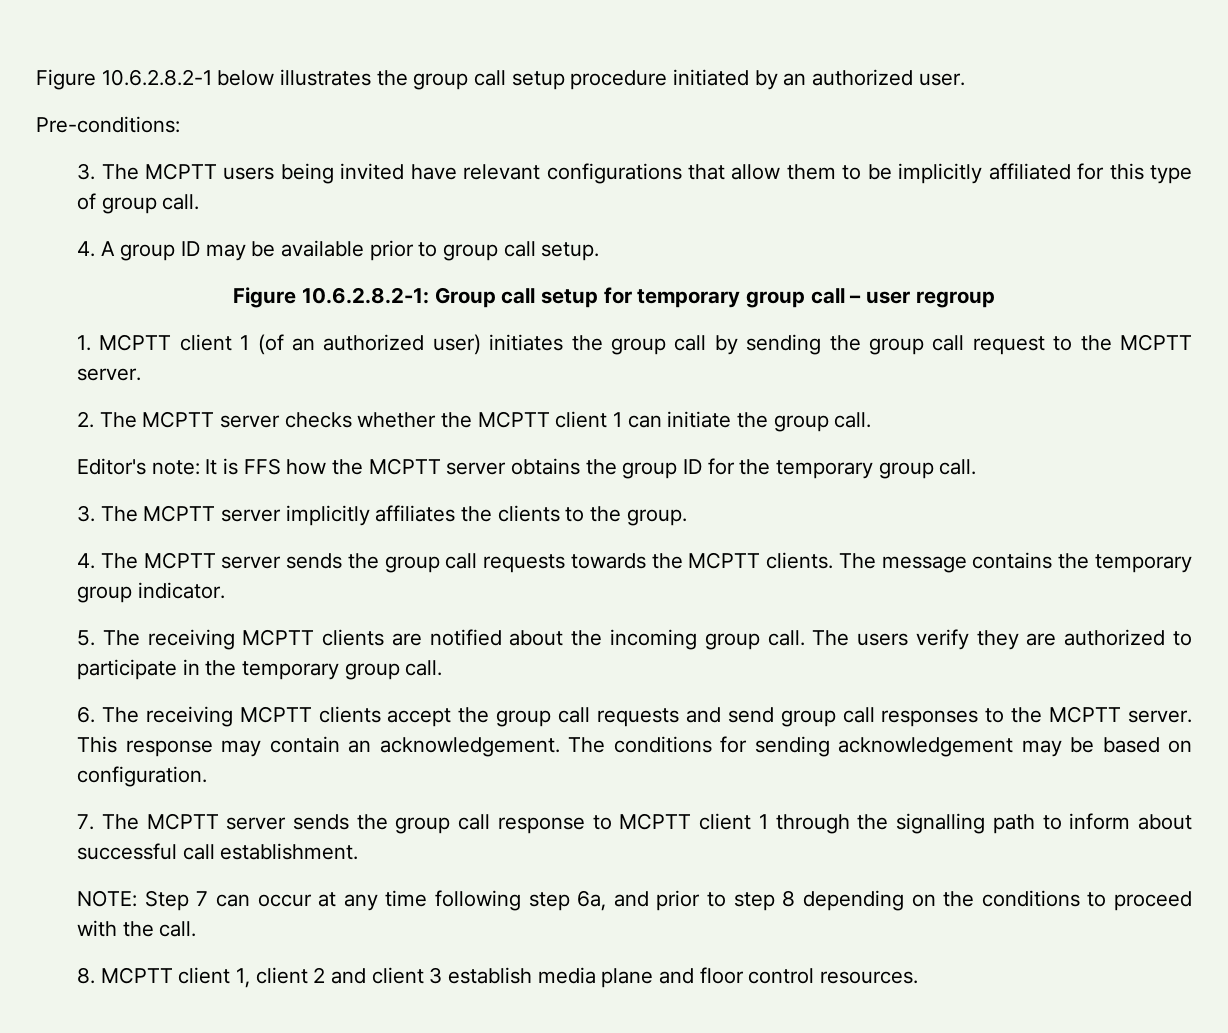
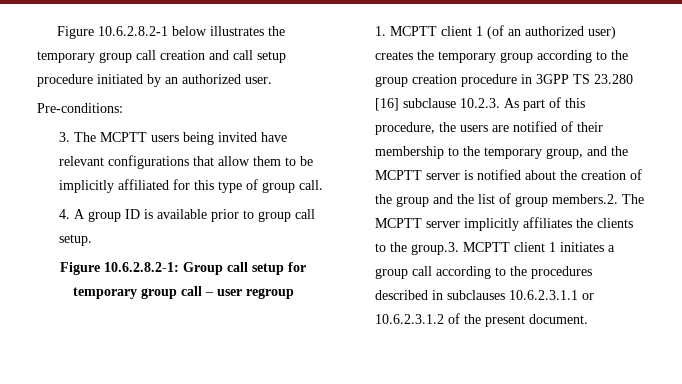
[413,70,507,90] group call -> [37,50,253,63] temporary group call creation and call
[205,241,276,261] may be -> [144,209,154,219] is
[489,334,1192,355] [77,368,142,381] [77,411,872,432] [77,458,977,479] [77,505,96,522] initiates the group call by sending the group call request to the MCPTT server. // 2. The MCPTT server checks whether the MCPTT client 1 can initiate the group call. // Editor's note: It is FFS how the MCPTT server obtains the group ID for the temporary group call. // 3. -> [375,50,629,63] [375,74,634,87] [375,97,586,111] [375,121,604,135] [375,146,629,159] [375,169,643,180] [375,193,619,207] creates the temporary group according to the group creation procedure in 3GPP TS 23.280 [16] subclause 10.2.3. As part of this procedure, the users are notified of their membership to the temporary group, and the MCPTT server is notified about the creation of the group and the list of group members.2.
[626,509,687,526] [77,552,1192,573] [77,582,225,603] [77,629,1193,650] [77,659,443,680] [77,706,1192,727] [77,736,1193,757] [77,766,208,787] [77,813,1192,834] [77,843,359,860] [77,890,1193,911] [77,920,197,937] [77,967,919,988] group. // 4. The MCPTT server sends the group call requests towards the MCPTT clients. The message contains the temporary group indicator. // 5. The receiving MCPTT clients are notified about the incoming group call. The users verify they are authorized to participate in the temporary group call. // 6. The receiving MCPTT clients accept the group call requests and send group call responses to the MCPTT server. This response may contain an acknowledgement. The conditions for sending acknowledgement may be based on configuration. // 7. The MCPTT server sends the group call response to MCPTT client 1 through the signalling path to inform about successful call establishment. // NOTE: Step 7 can occur at any time following step 6a, and prior to step 8 depending on the conditions to proceed with the call. // 8. MCPTT client 1, client 2 and client 3 establish media plane and floor control resources. -> [411,242,616,255] [375,266,593,279] [375,290,595,300] [375,313,589,327] group.3. MCPTT client 1 initiates a group call according to the procedures described in subclauses 10.6.2.3.1.1 or 10.6.2.3.1.2 of the present document.

